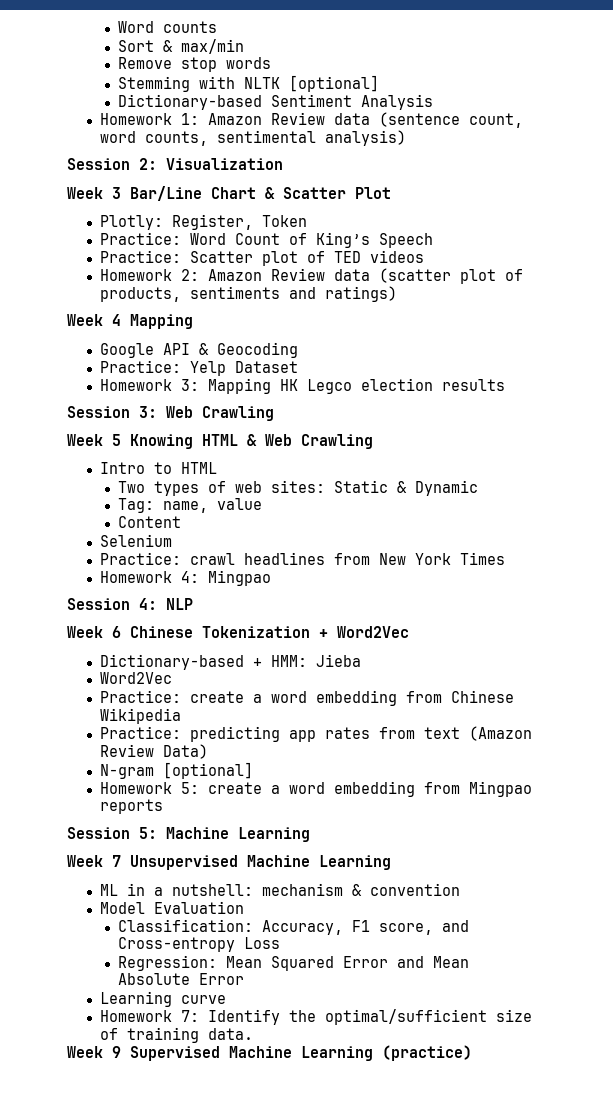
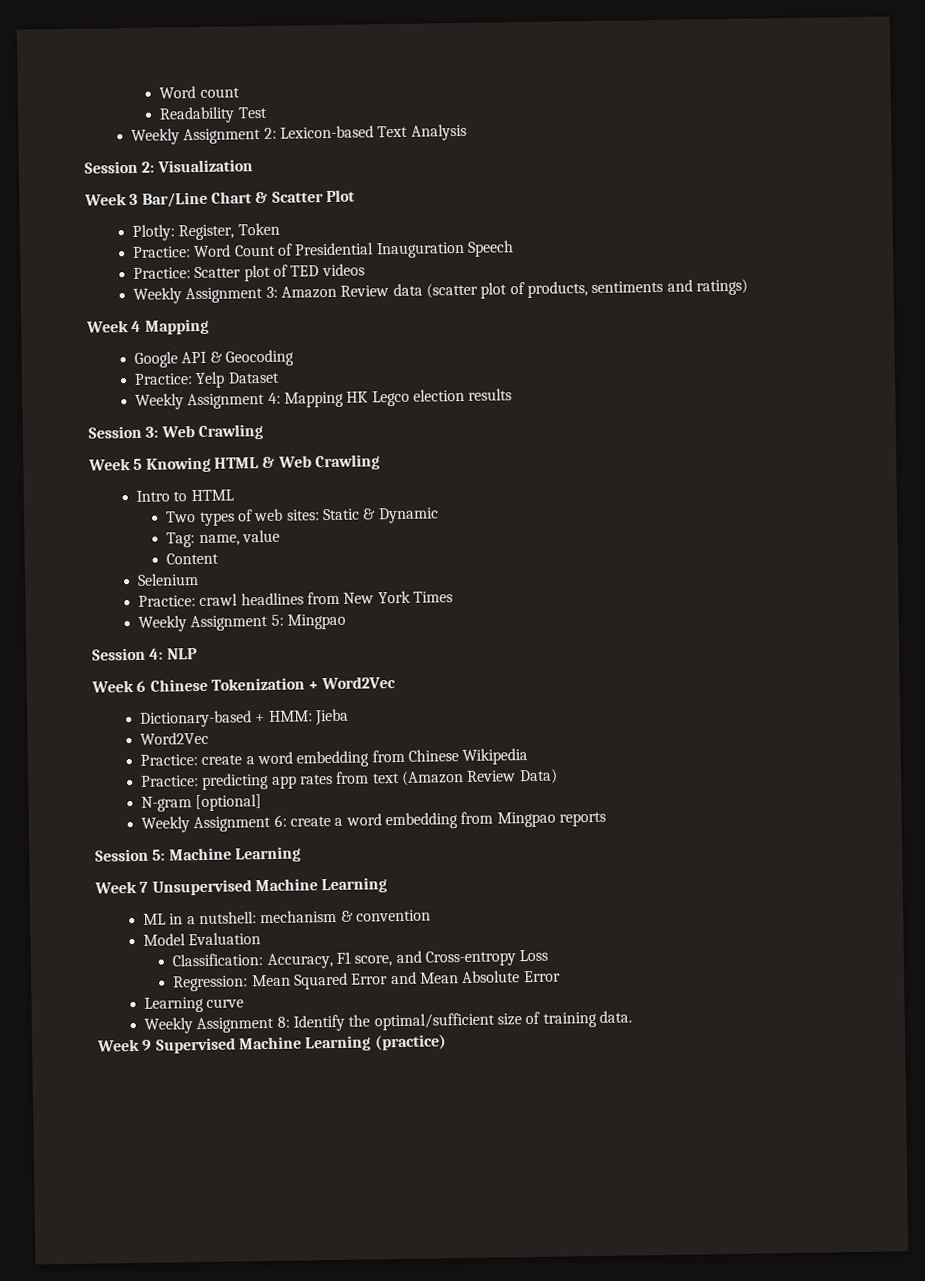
[117,21,217,33] [117,39,244,54] [117,57,271,72] [117,75,379,92] [117,94,433,110] [100,112,524,128] [100,130,407,146] Word counts // Sort & max/min // Remove stop words // Stemming with NLTK [optional] // Dictionary-based Sentiment Analysis // Homework 1: Amazon Review data (sentence count, word counts, sentimental analysis) -> [159,85,240,99] [159,106,268,124] [130,123,467,145] Word count // Readability Test // Weekly Assignment 2: Lexicon-based Text Analysis
[316,232,371,248] King’s -> [294,241,465,259] Presidential Inauguration
[100,269,200,281] Homework 2: -> [132,286,278,304] Weekly Assignment 3:
[100,379,200,391] Homework 3: -> [134,392,281,410] Weekly Assignment 4:
[100,571,200,583] Homework 4: -> [137,614,284,632] Weekly Assignment 5:
[100,782,200,794] Homework 5: -> [140,814,287,833] Weekly Assignment 6:
[100,1010,200,1022] Homework 7: -> [143,1016,290,1034] Weekly Assignment 8:

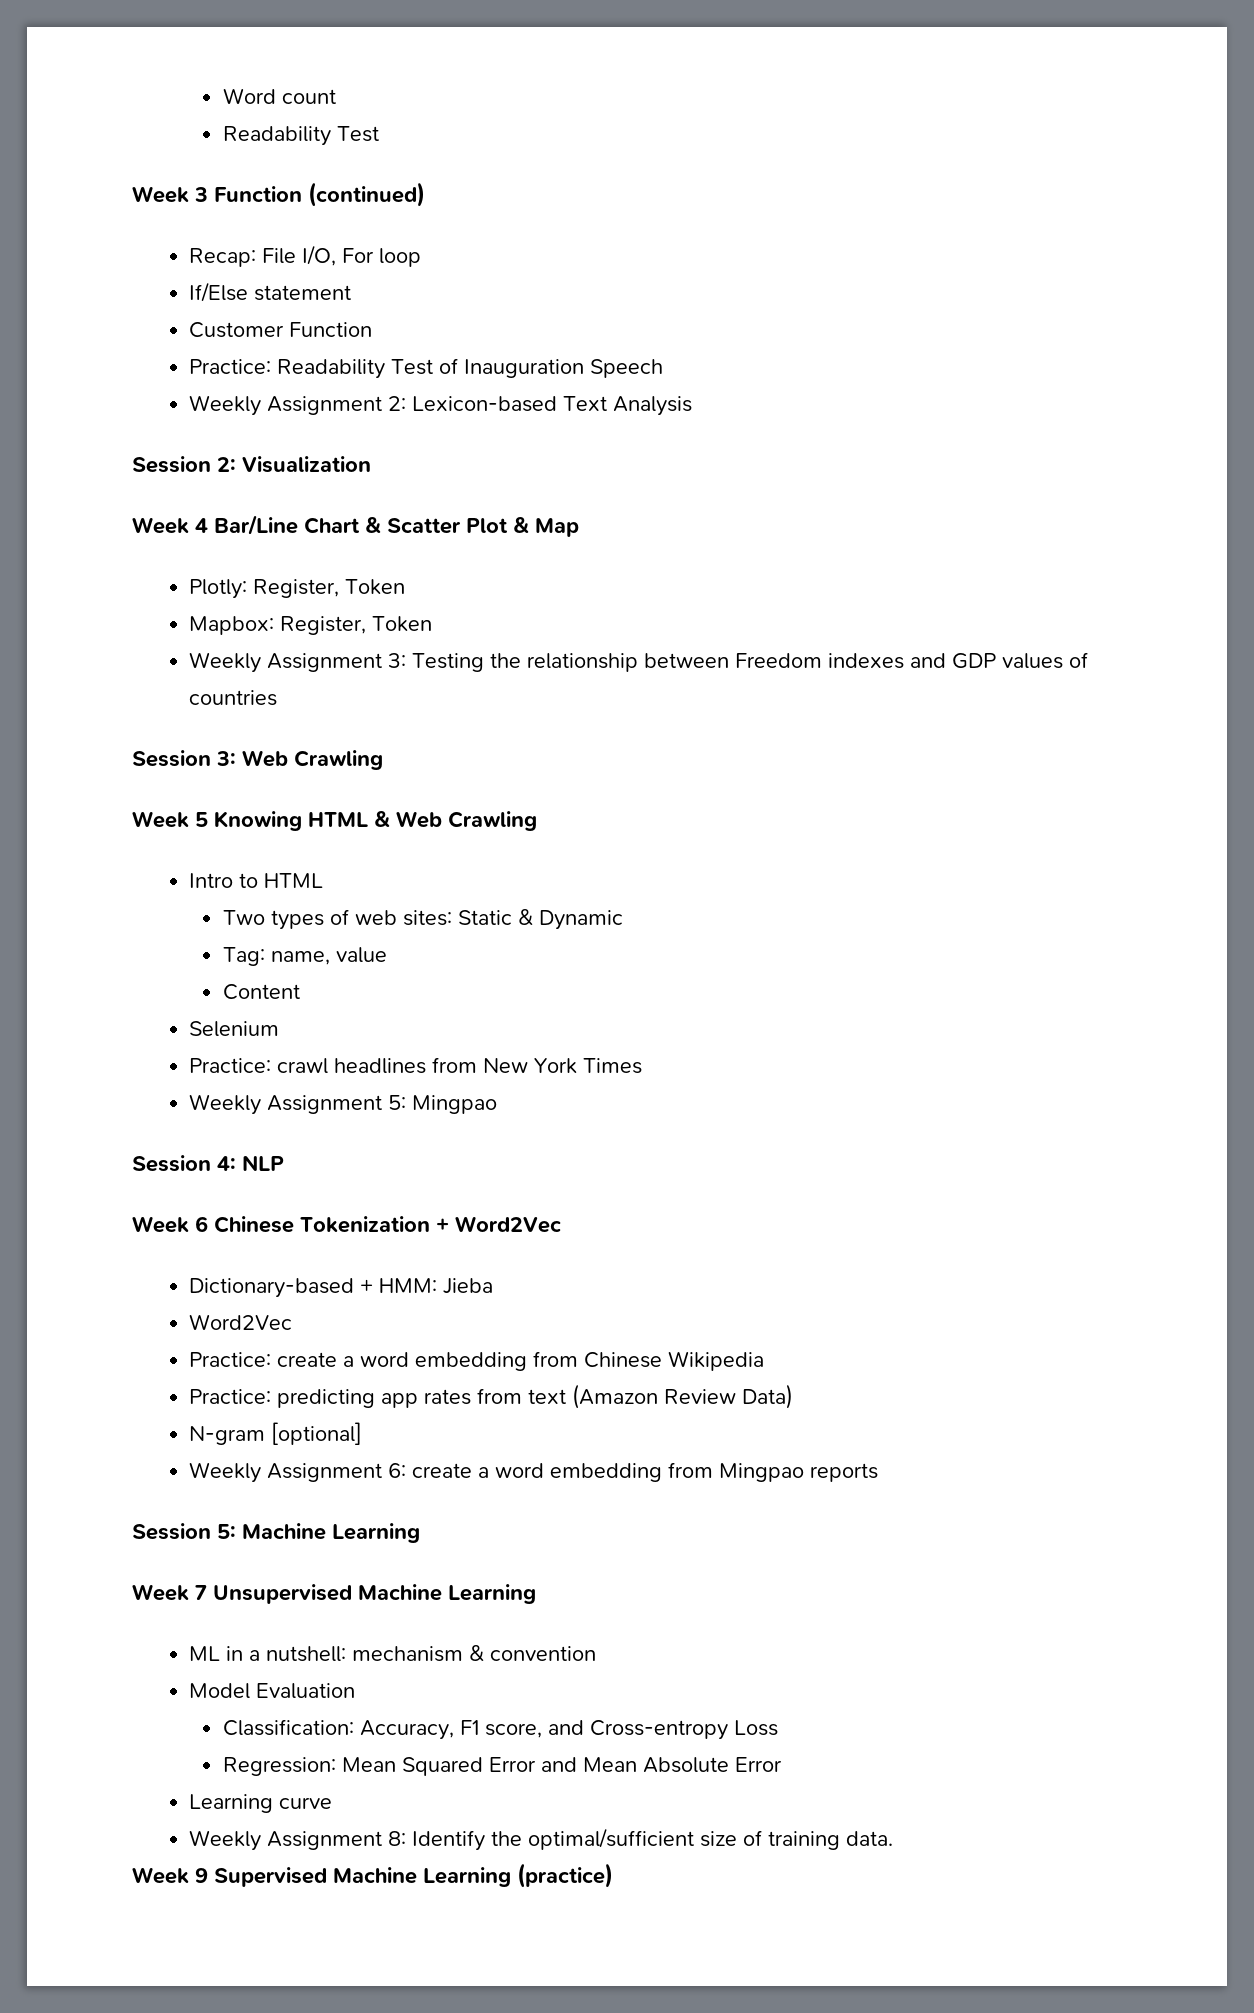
(268, 112) none -> [132,182,425,207] [189,245,422,267] [189,282,352,302] [189,322,373,338] [189,358,664,379] // Week 3 Function (continued) // Recap: File I/O, For loop // If/Else statement // Customer Function // Practice: Readability Test of Inauguration Speech
[129,193,139,206] 3 -> [195,518,208,533] 4
(355, 196) none -> [513,517,579,537] & Map
[131,240,514,259] [132,263,365,282] [132,278,748,304] [86,318,209,335] [133,349,294,368] [133,371,280,389] [134,388,513,410] Practice: Word Count of Presidential Inauguration Speech // Practice: Scatter plot of TED videos // Weekly Assignment 3: Amazon Review data (scatter plot of products, sentiments and ratings) // Week 4 Mapping // Google API & Geocoding // Practice: Yelp Dataset // Weekly Assignment 4: Mapping HK Legco election results -> [189,616,433,635] [189,652,1089,673] [189,690,278,706] Mapbox: Register, Token // Weekly Assignment 3: Testing the relationship between Freedom indexes and GDP values of countries

